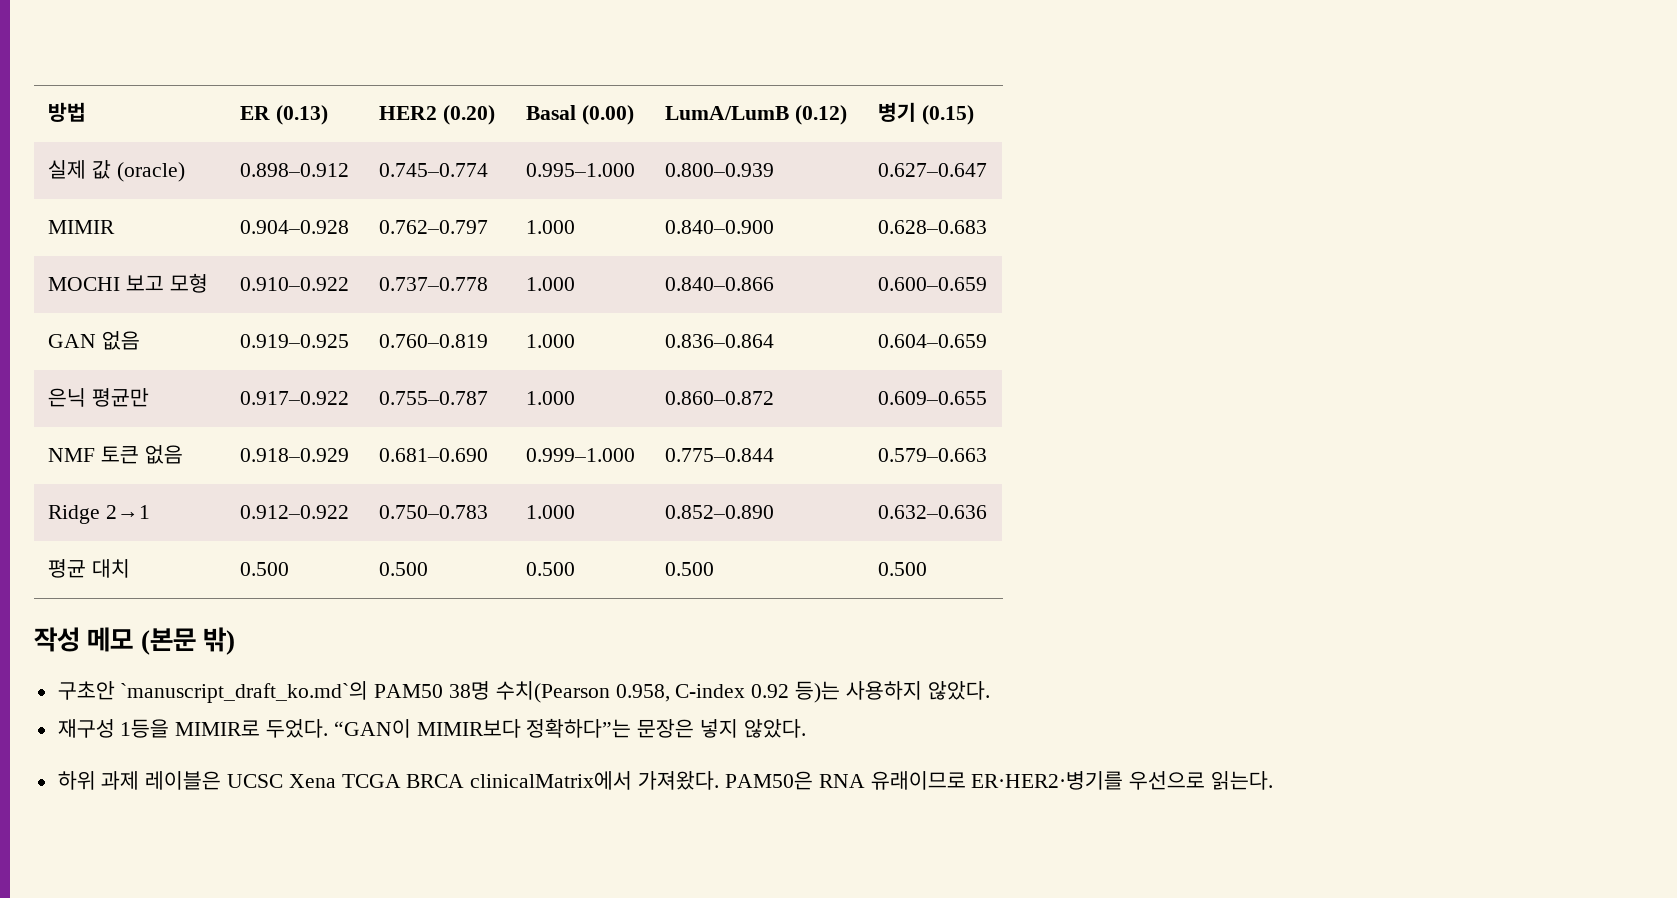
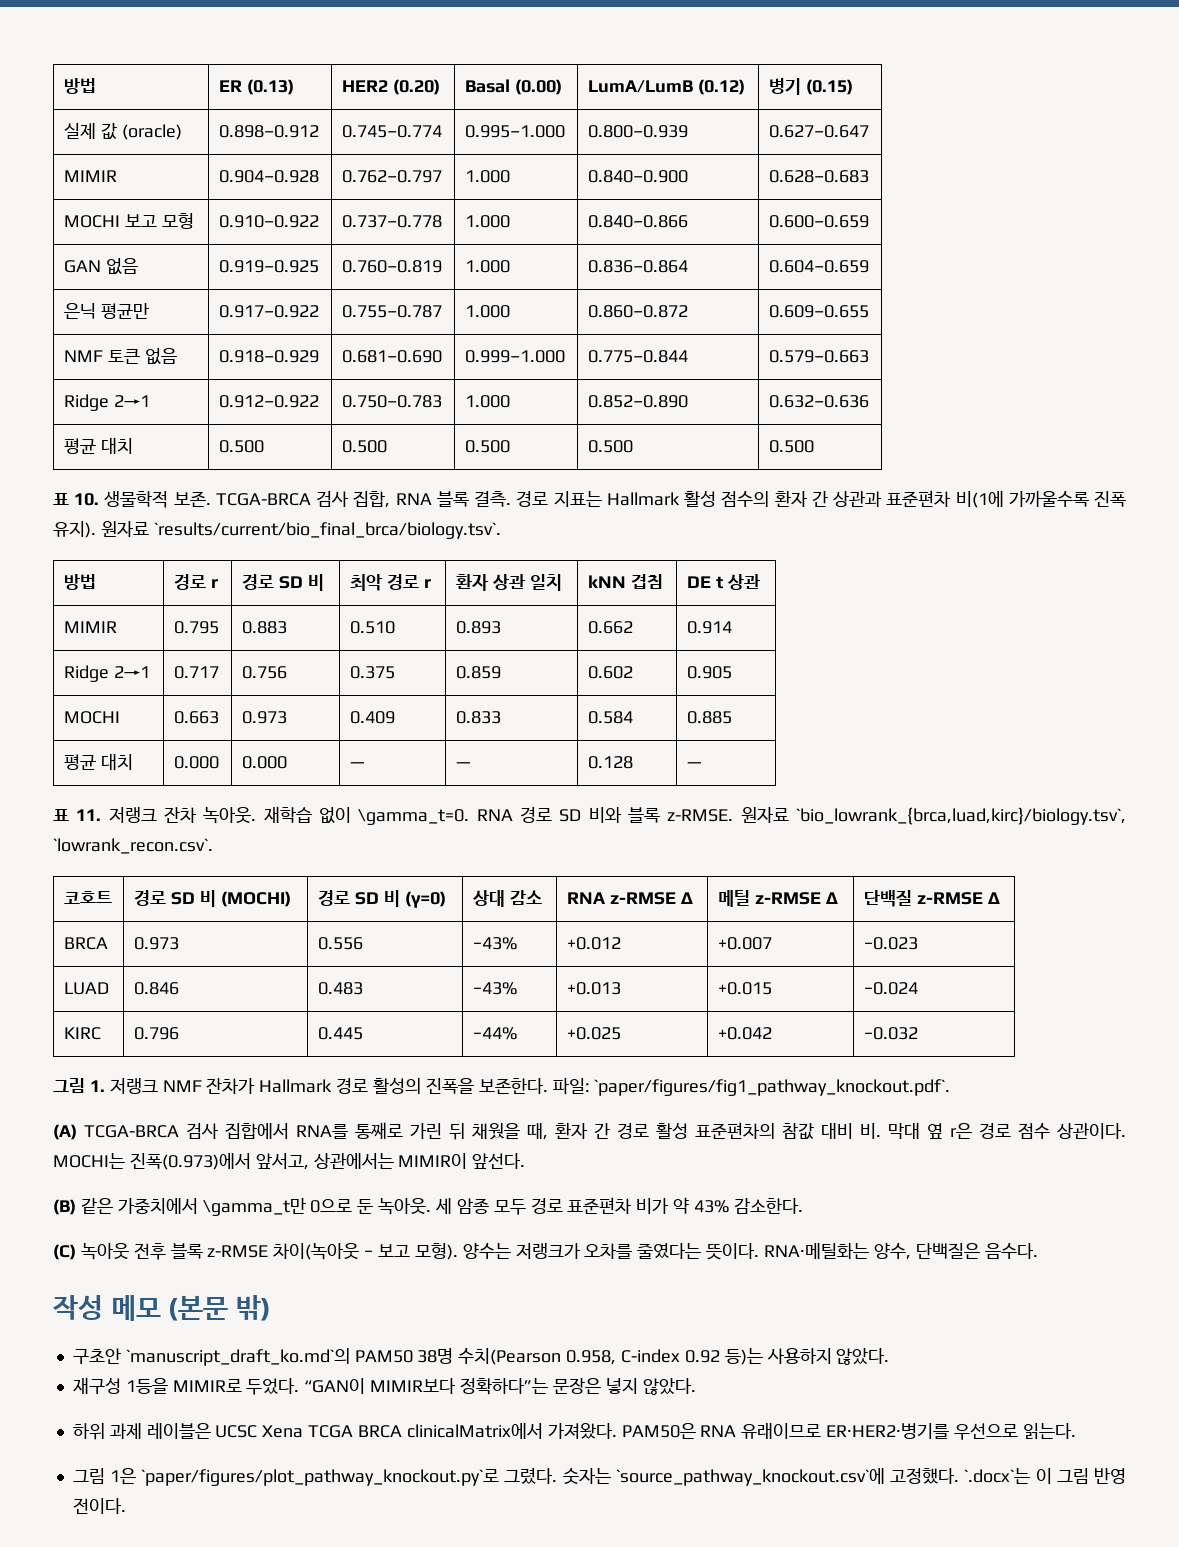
(928, 569) none -> [53,490,1126,508] [53,521,501,539] [63,574,96,590] [173,574,218,590] [241,574,324,591] [349,574,431,591] [455,574,562,591] [587,574,663,589] [686,574,760,590] [63,621,117,633] [173,621,219,634] [241,621,287,634] [349,621,395,634] [455,621,501,634] [587,621,633,634] [686,621,732,634] [63,665,150,682] [173,666,219,679] [241,666,287,679] [349,666,395,679] [455,666,501,679] [587,666,633,679] [686,666,732,679] [63,711,120,724] [173,711,219,724] [241,711,287,724] [349,711,395,724] [455,711,501,724] [587,711,633,724] [686,711,732,724] [63,754,133,770] [173,756,219,769] [241,756,287,769] [349,762,365,768] [455,762,471,768] [587,756,633,769] [686,762,702,768] [53,806,1126,825] [53,838,213,854] [63,891,112,904] [133,890,291,907] [317,890,446,908] [471,890,542,907] [566,892,693,905] [717,890,838,907] [863,890,1000,907] [63,937,108,950] [133,937,179,950] [317,937,363,950] [472,937,517,950] [566,937,621,950] [717,937,772,950] [863,937,918,950] [63,982,109,995] [133,982,179,995] [317,982,363,995] [472,982,517,995] [566,982,621,995] [717,982,772,995] [863,982,918,995] [63,1027,101,1040] [133,1027,179,1040] [317,1027,363,1040] [472,1027,517,1040] [566,1027,621,1040] [717,1027,772,1040] [863,1027,918,1040] [53,1078,951,1096] [53,1122,1126,1140] [53,1153,526,1170] [53,1197,803,1216] [53,1242,1038,1260] // 표 10. 생물학적 보존. TCGA-BRCA 검사 집합, RNA 블록 결측. 경로 지표는 Hallmark 활성 점수의 환자 간 상관과 표준편차 비(1에 가까울수록 진폭 유지). 원자료 `results/current/bio_final_brca/biology.tsv`. // 방법 | 경로 r | 경로 SD 비 | 최악 경로 r | 환자 상관 일치 | kNN 겹침 | DE t 상관 // MIMIR | 0.795 | 0.883 | 0.510 | 0.893 | 0.662 | 0.914 // Ridge 2→1 | 0.717 | 0.756 | 0.375 | 0.859 | 0.602 | 0.905 // MOCHI | 0.663 | 0.973 | 0.409 | 0.833 | 0.584 | 0.885 // 평균 대치 | 0.000 | 0.000 | — | — | 0.128 | — // 표 11. 저랭크 잔차 녹아웃. 재학습 없이 \gamma_t=0. RNA 경로 SD 비와 블록 z-RMSE. 원자료 `bio_lowrank_{brca,luad,kirc}/biology.tsv`, `lowrank_recon.csv`. // 코호트 | 경로 SD 비 (MOCHI) | 경로 SD 비 (γ=0) | 상대 감소 | RNA z-RMSE Δ | 메틸 z-RMSE Δ | 단백질 z-RMSE Δ // BRCA | 0.973 | 0.556 | −43% | +0.012 | +0.007 | −0.023 // LUAD | 0.846 | 0.483 | −43% | +0.013 | +0.015 | −0.024 // KIRC | 0.796 | 0.445 | −44% | +0.025 | +0.042 | −0.032 // 그림 1. 저랭크 NMF 잔차가 Hallmark 경로 활성의 진폭을 보존한다. 파일: `paper/figures/fig1_pathway_knockout.pdf`. // (A) TCGA-BRCA 검사 집합에서 RNA를 통째로 가린 뒤 채웠을 때, 환자 간 경로 활성 표준편차의 참값 대비 비. 막대 옆 r은 경로 점수 상관이다. MOCHI는 진폭(0.973)에서 앞서고, 상관에서는 MIMIR이 앞선다. // (B) 같은 가중치에서 \gamma_t만 0으로 둔 녹아웃. 세 암종 모두 경로 표준편차 비가 약 43% 감소한다. // (C) 녹아웃 전후 블록 z-RMSE 차이(녹아웃 − 보고 모형). 양수는 저랭크가 오차를 줄였다는 뜻이다. RNA·메틸화는 양수, 단백질은 음수다.
(1273, 780) none -> [72,1468,1127,1486] [72,1498,126,1514] // 그림 1은 `paper/figures/plot_pathway_knockout.py`로 그렸다. 숫자는 `source_pathway_knockout.csv`에 고정했다. `.docx`는 이 그림 반영 전이다.

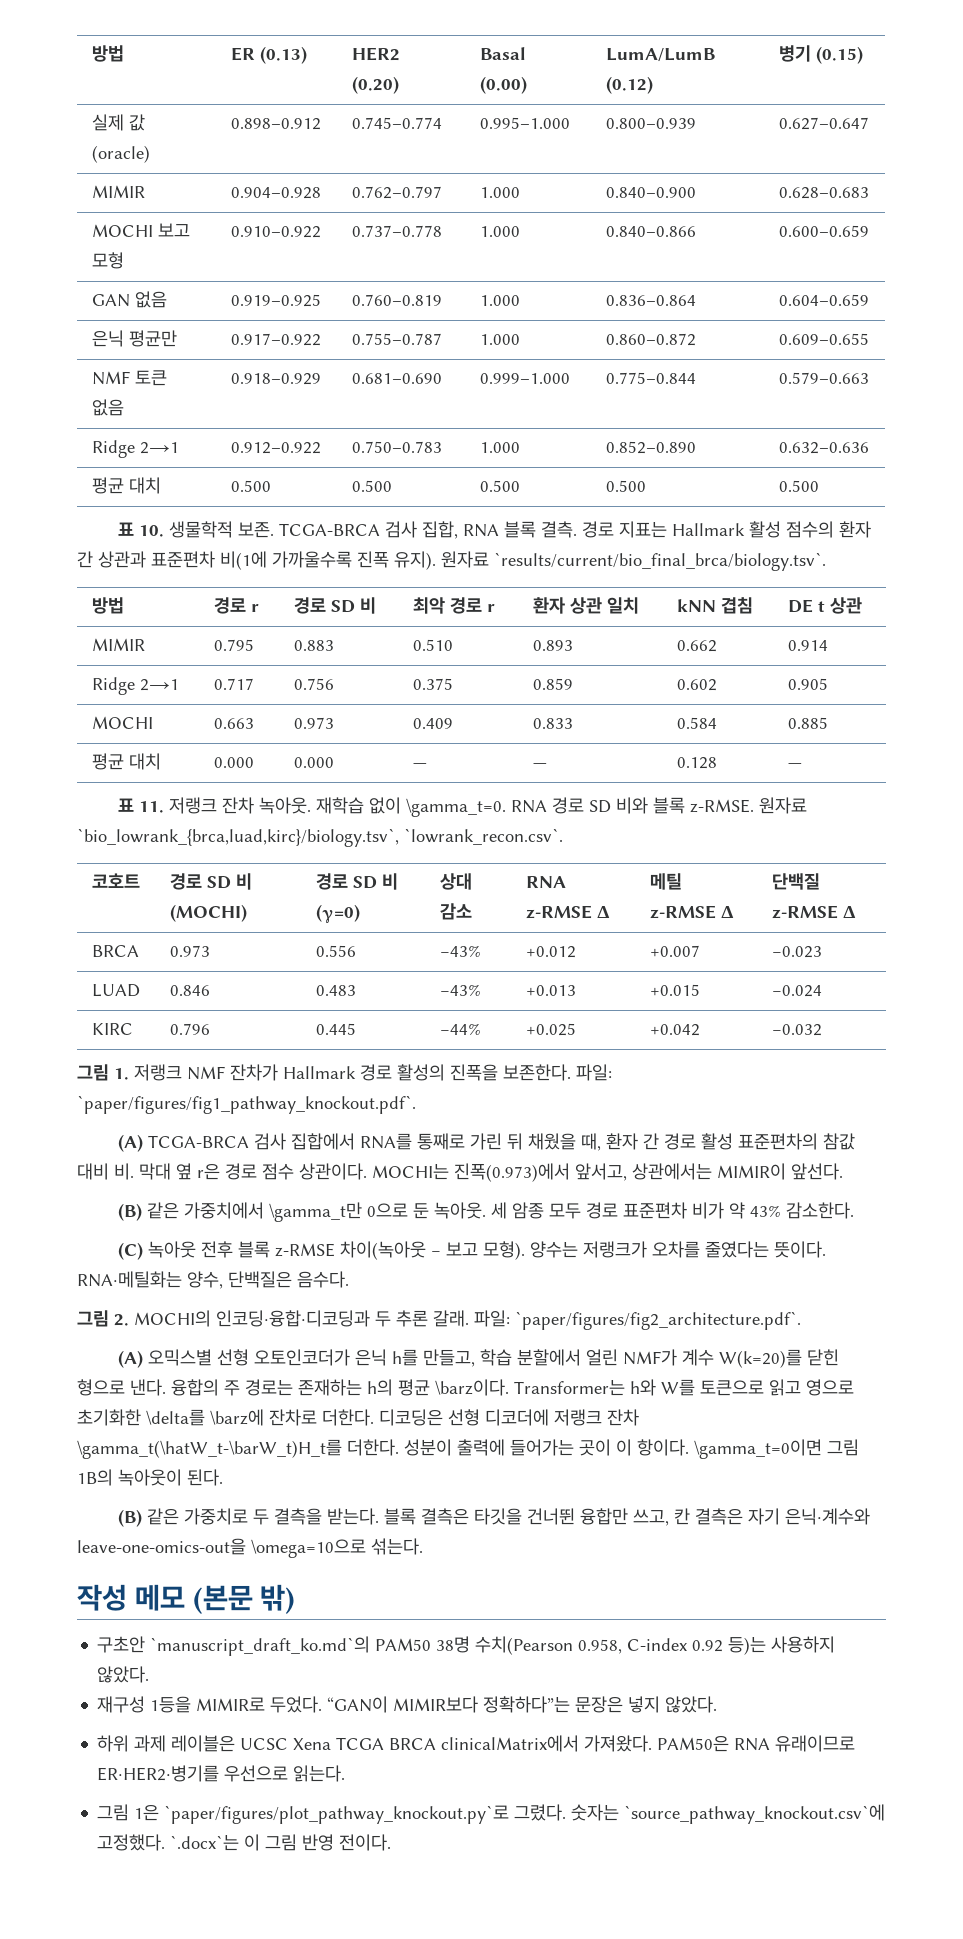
(1038, 1251) none -> [77,1310,801,1330] [117,1349,839,1368] [77,1379,854,1396] [77,1409,639,1426] [77,1439,859,1459] [77,1469,223,1486] [117,1508,870,1527] [77,1538,423,1558] // 그림 2. MOCHI의 인코딩·융합·디코딩과 두 추론 갈래. 파일: `paper/figures/fig2_architecture.pdf`. // (A) 오믹스별 선형 오토인코더가 은닉 h를 만들고, 학습 분할에서 얼린 NMF가 계수 W(k=20)를 닫힌 형으로 낸다. 융합의 주 경로는 존재하는 h의 평균 \barz이다. Transformer는 h와 W를 토큰으로 읽고 영으로 초기화한 \delta를 \barz에 잔차로 더한다. 디코딩은 선형 디코더에 저랭크 잔차 \gamma_t(\hatW_t-\barW_t)H_t를 더한다. 성분이 출력에 들어가는 곳이 이 항이다. \gamma_t=0이면 그림 1B의 녹아웃이 된다. // (B) 같은 가중치로 두 결측을 받는다. 블록 결측은 타깃을 건너뛴 융합만 쓰고, 칸 결측은 자기 은닉·계수와 leave-one-omics-out을 \omega=10으로 섞는다.

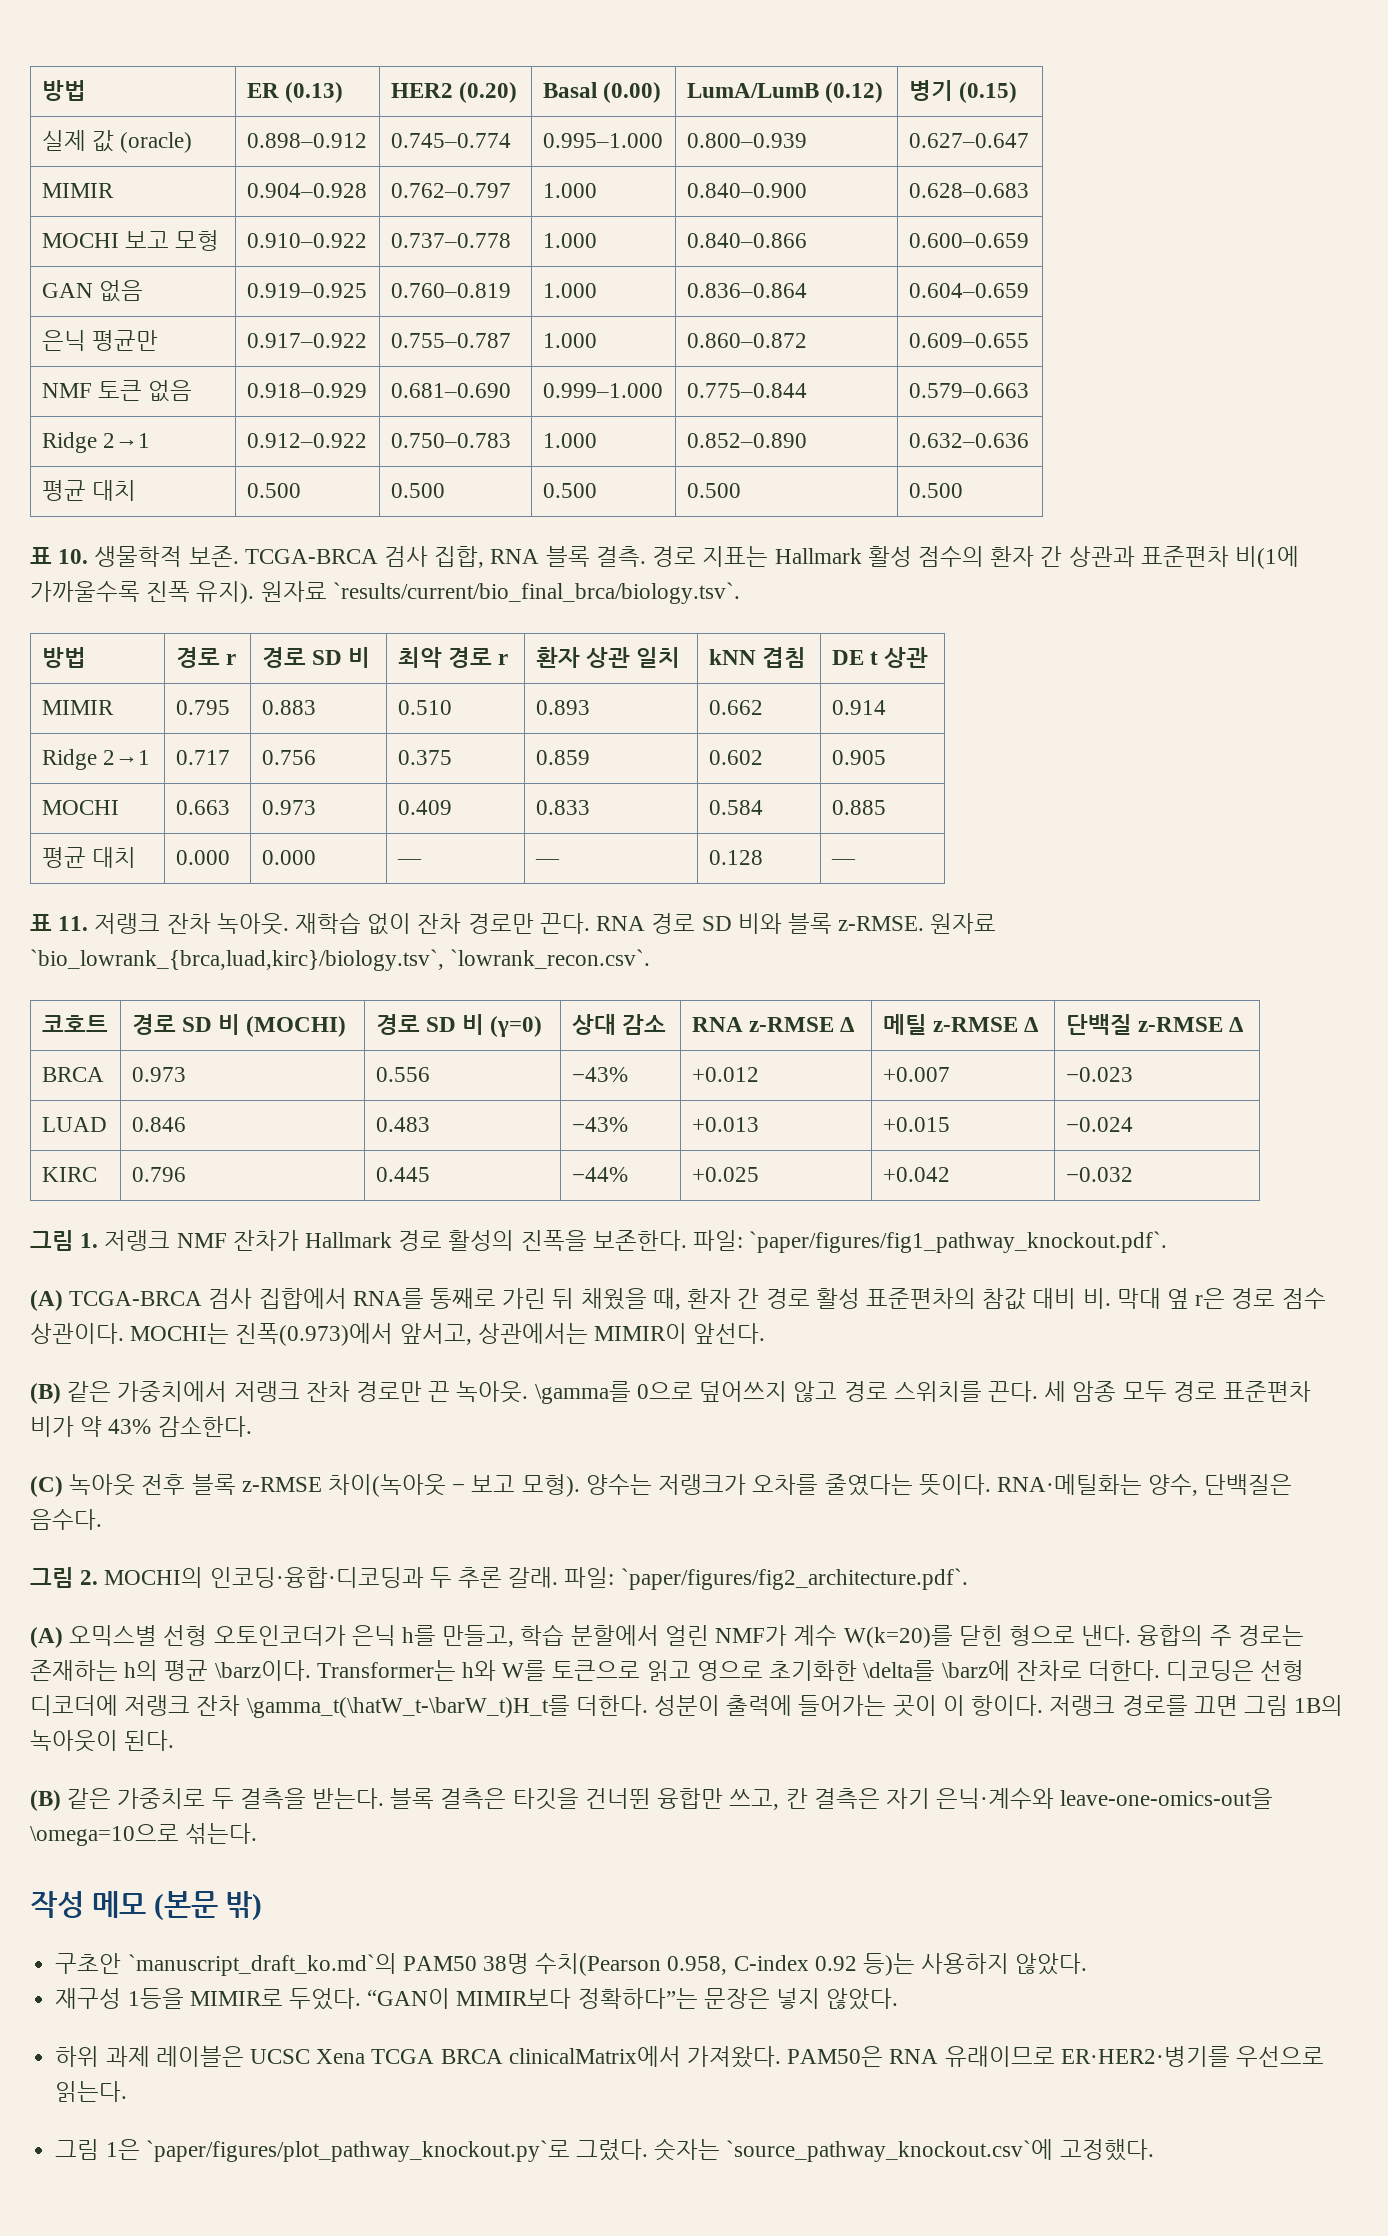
[405,798,506,817] \gamma_t=0. -> [417,913,590,934] 잔차 경로만 끈다.
[268,1202,486,1222] \gamma_t만 0으로 둔 녹아웃. -> [233,1381,1038,1404] 저랭크 잔차 경로만 끈 녹아웃. \gamma를 0으로 덮어쓰지 않고 경로 스위치를 끈다.
[694,1439,822,1459] \gamma_t=0이면 -> [1049,1695,1238,1716] 저랭크 경로를 끄면
[170,1834,392,1851] `.docx`는 이 그림 반영 전이다. -> (1154, 2150) none

